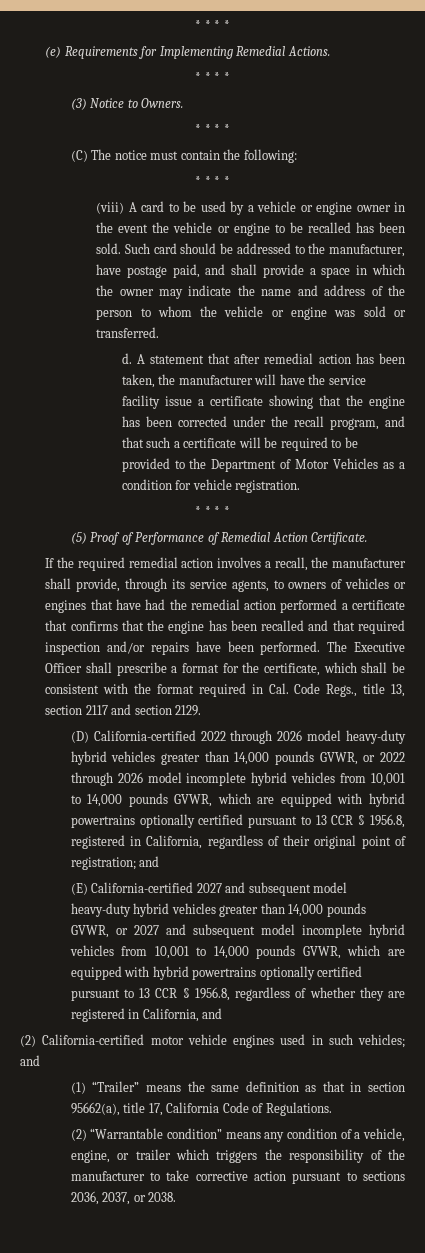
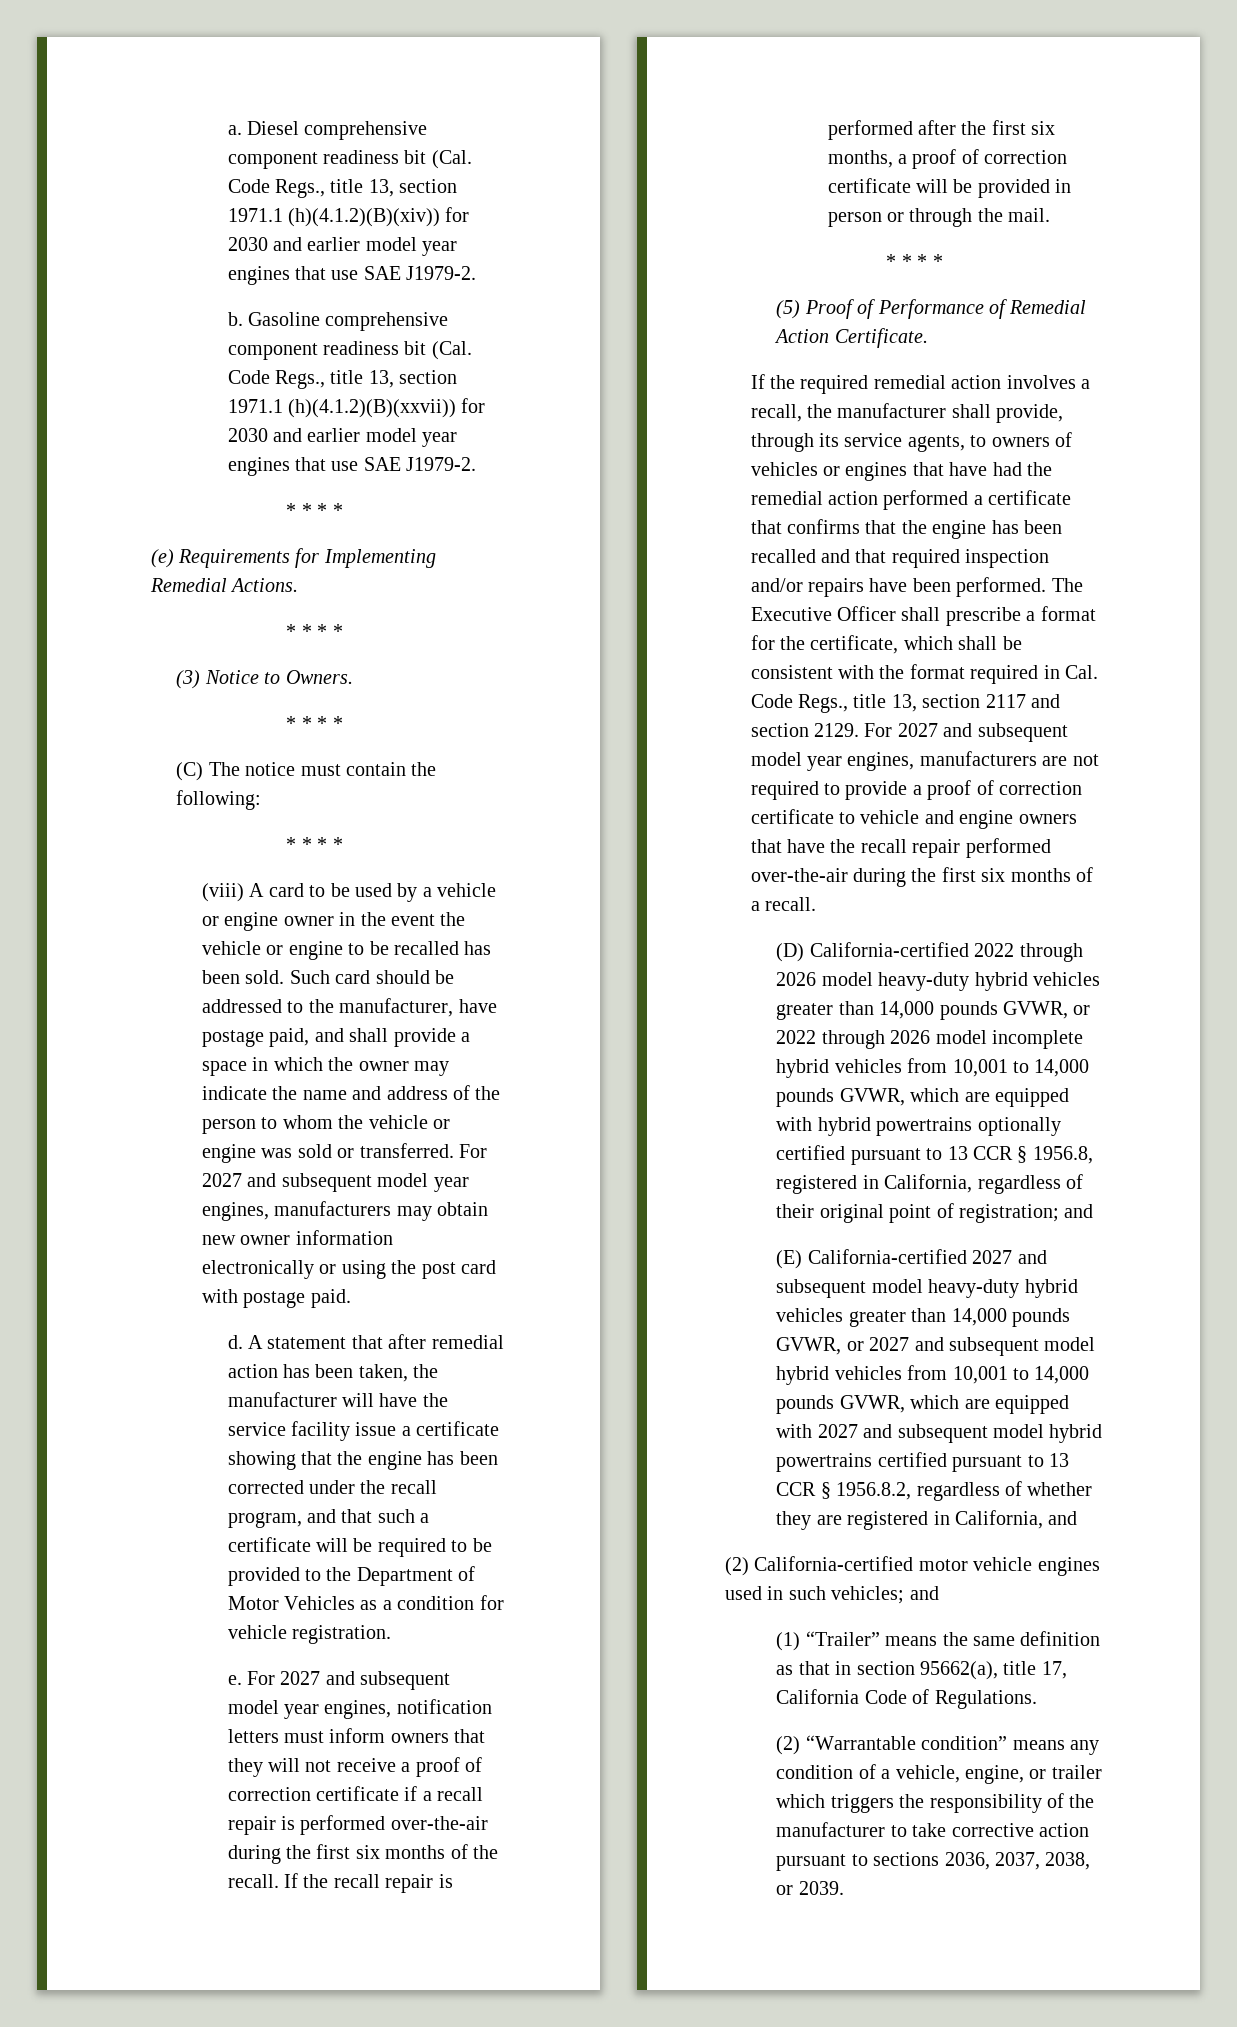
(195, 25) none -> [227,121,428,140] [227,150,472,169] [227,179,458,198] [227,207,470,227] [227,237,458,256] [227,266,477,285] [227,312,449,331] [227,341,472,360] [227,370,458,389] [227,398,486,418] [227,428,458,447] [227,457,477,476] a. Diesel comprehensive component readiness bit (Cal. Code Regs., title 13, section 1971.1 (h)(4.1.2)(B)(xiv)) for 2030 and earlier model year engines that use SAE J1979-2. // b. Gasoline comprehensive component readiness bit (Cal. Code Regs., title 13, section 1971.1 (h)(4.1.2)(B)(xxvii)) for 2030 and earlier model year engines that use SAE J1979-2. //
(160, 332) none -> [458,1144,487,1158] [201,1173,469,1192] [201,1201,489,1221] [201,1230,393,1245] [201,1260,496,1279] [201,1289,351,1308] For 2027 and subsequent model year engines, manufacturers may obtain new owner information electronically or using the post card with postage paid.
(301, 486) none -> [227,1671,451,1690] [227,1699,492,1719] [227,1728,486,1743] [227,1757,482,1777] [227,1786,484,1801] [227,1815,488,1835] [227,1844,498,1864] [227,1873,453,1893] [827,120,1056,140] [827,149,1068,169] [827,178,1072,198] [827,208,1051,227] // e. For 2027 and subsequent model year engines, notification letters must inform owners that they will not receive a proof of correction certificate if a recall repair is performed over-the-air during the first six months of the recall. If the recall repair is performed after the first six months, a proof of correction certificate will be provided in person or through the mail.
(202, 710) none -> [864,723,1068,742] [750,751,1099,771] [750,780,1083,800] [750,809,1077,829] [750,838,1051,858] [750,867,1094,887] [750,897,817,911] For 2027 and subsequent model year engines, manufacturers are not required to provide a proof of correction certificate to vehicle and engine owners that have the recall repair performed over-the-air during the first six months of a recall.
[301,924,362,938] incomplete -> (1096, 1344) none
[152,966,363,980] [70,987,230,1001] hybrid powertrains optionally certified pursuant to 13 CCR § 1956.8, -> [817,1424,1103,1443] [776,1452,1069,1472] [776,1482,912,1500] 2027 and subsequent model hybrid powertrains certified pursuant to 13 CCR § 1956.8.2,
[133,1192,177,1202] or 2038. -> [1045,1852,1091,1870] [776,1881,844,1895] 2038, or 2039.

